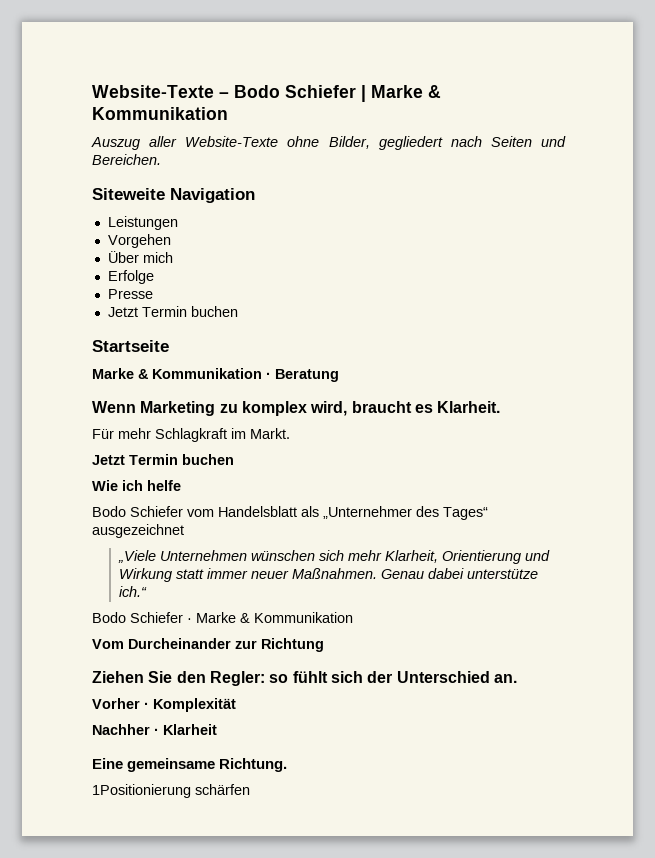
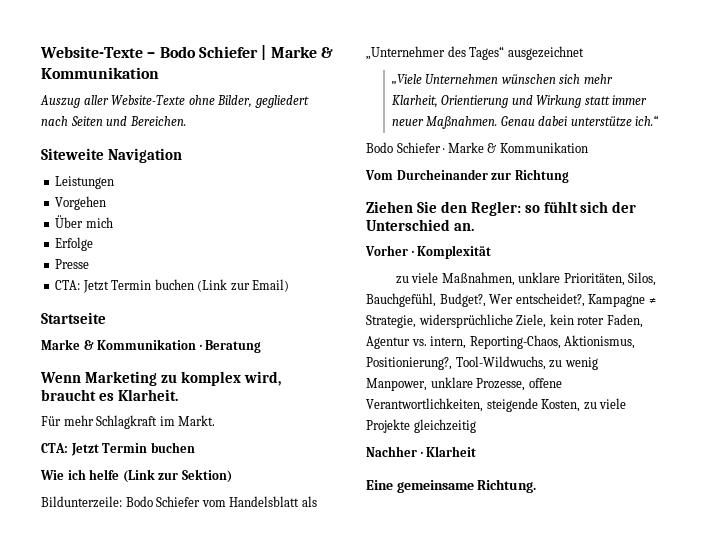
[107,306,238,317] Jetzt Termin buchen -> [55,279,290,293] CTA: Jetzt Termin buchen (Link zur Email)
(290, 433) none -> [41,443,68,453] CTA:
(181, 485) // -> [122,469,232,483] [41,496,122,508] (Link zur Sektion) // Bildunterzeile:
(236, 705) none -> [395,272,657,286] [366,293,656,307] [366,314,643,328] [366,335,636,349] [366,356,598,370] [366,377,562,391] [366,398,627,412] [366,419,476,433] // zu viele Maßnahmen, unklare Prioritäten, Silos, Bauchgefühl, Budget?, Wer entscheidet?, Kampagne ≠ Strategie, widersprüchliche Ziele, kein roter Faden, Agentur vs. intern, Reporting-Chaos, Aktionismus, Positionierung?, Tool-Wildwuchs, zu wenig Manpower, unklare Prozesse, offene Verantwortlichkeiten, steigende Kosten, zu viele Projekte gleichzeitig
[92,784,250,798] // 1Positionierung schärfen -> (537, 486) none

